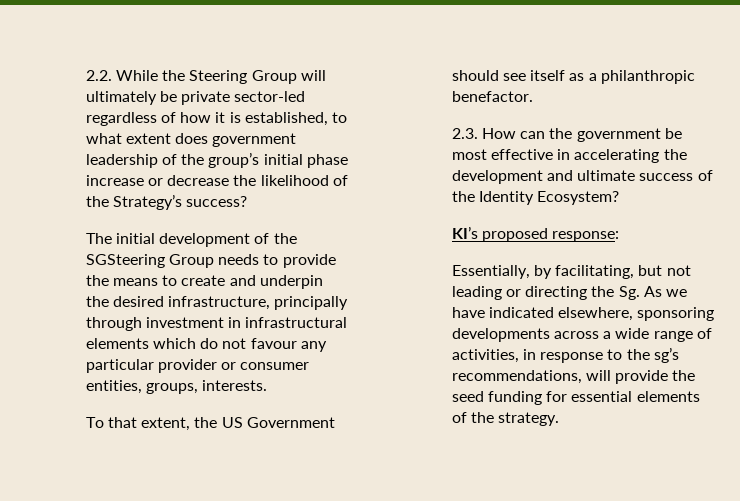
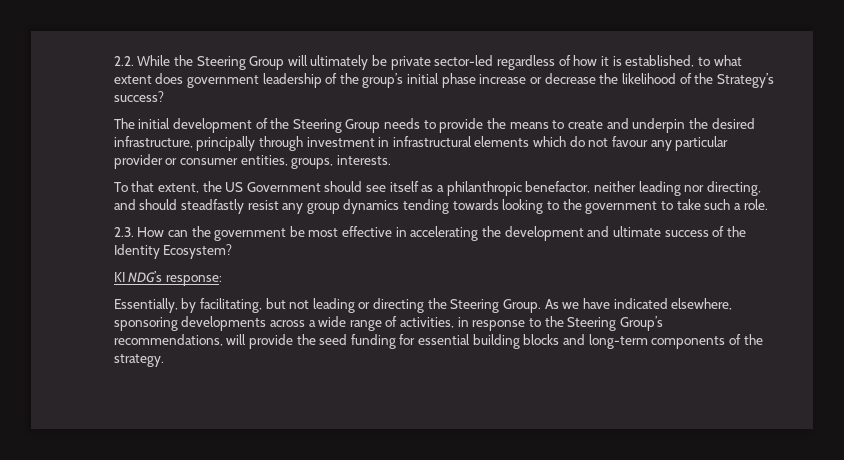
[85,254,165,268] SGSteering -> [292,119,342,133] Steering
[451,91,533,102] benefactor. -> [525,181,761,196] [113,199,768,214] benefactor, neither leading nor directing, and should steadfastly resist any group dynamics tending towards looking to the government to take such a role.
[451,226,548,242] KI’s proposed -> [113,271,163,283] KI NDG’s
[618,286,640,300] Sg. -> [450,299,542,313] Steering Group.
[653,347,679,363] sg’s -> [567,316,663,331] Steering Group’s
[636,391,700,402] elements -> [472,334,726,349] building blocks and long-term components

